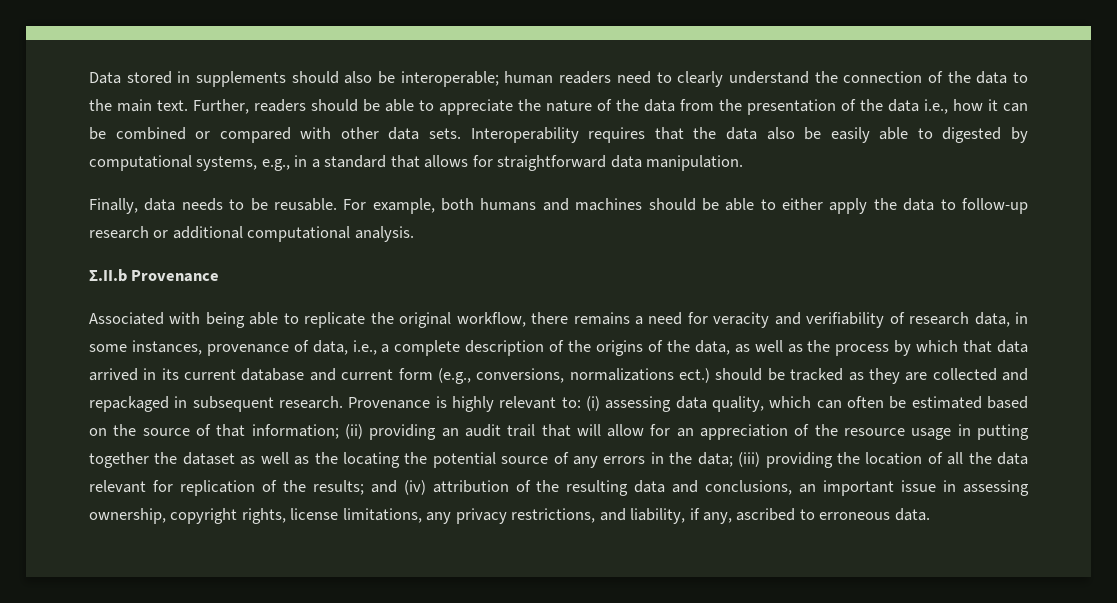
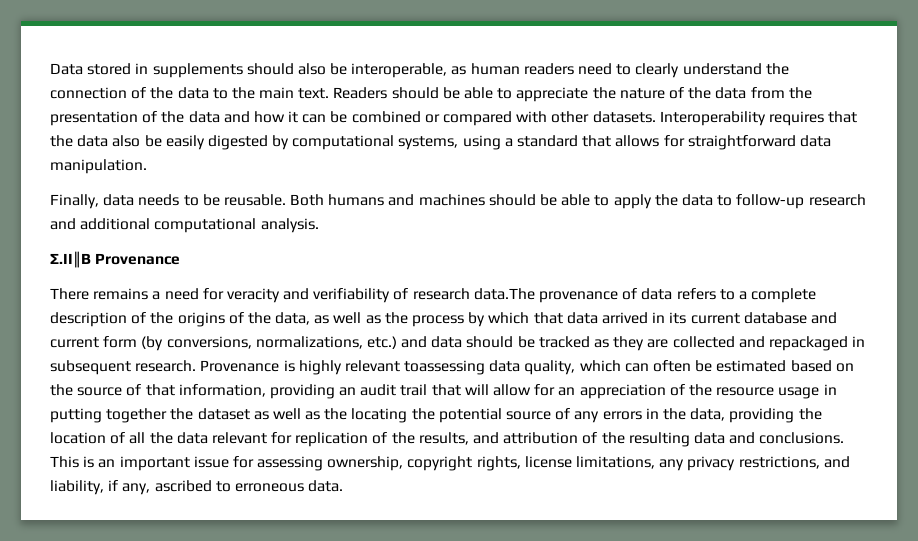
[400,71,499,87] interoperable; -> [351,63,467,78] interoperable, as
[193,99,306,114] Further, readers -> [333,87,388,99] Readers
[924,99,948,114] i.e., -> [223,111,250,123] and
[388,127,462,140] data sets. -> [592,111,656,123] datasets.
[879,127,933,140] able to -> (205, 142) none
[261,155,308,171] e.g., in -> [462,135,501,150] using
[343,198,475,214] For example, both -> [290,194,325,206] Both
[782,198,824,210] either -> (610, 200) none
[153,230,169,238] or -> [50,218,76,230] and
[89,269,127,282] Σ.II.b -> [50,251,91,268] Σ.II∥B
[89,312,569,328] Associated with being able to replicate the original workflow, there -> [50,288,89,300] There
[974,312,1029,327] [89,340,377,356] data, in some instances, provenance of data, i.e., -> [473,288,735,303] data.The provenance of data refers to
[437,368,711,384] (e.g., conversions, normalizations ect.) -> [141,336,463,351] (by conversions, normalizations, etc.) and data
[561,396,672,412] to: (i) assessing -> [404,360,486,375] toassessing
[251,424,363,439] information; (ii) -> [178,384,266,397] information,
[697,452,761,467] data; (iii) -> [690,408,726,421] data,
[312,480,426,495] results; and (iv) -> [418,432,500,445] results, and
[705,480,793,495] conclusions, -> [759,432,845,444] [50,456,95,468] conclusions. This is
[943,480,957,492] in -> [232,456,254,468] for

